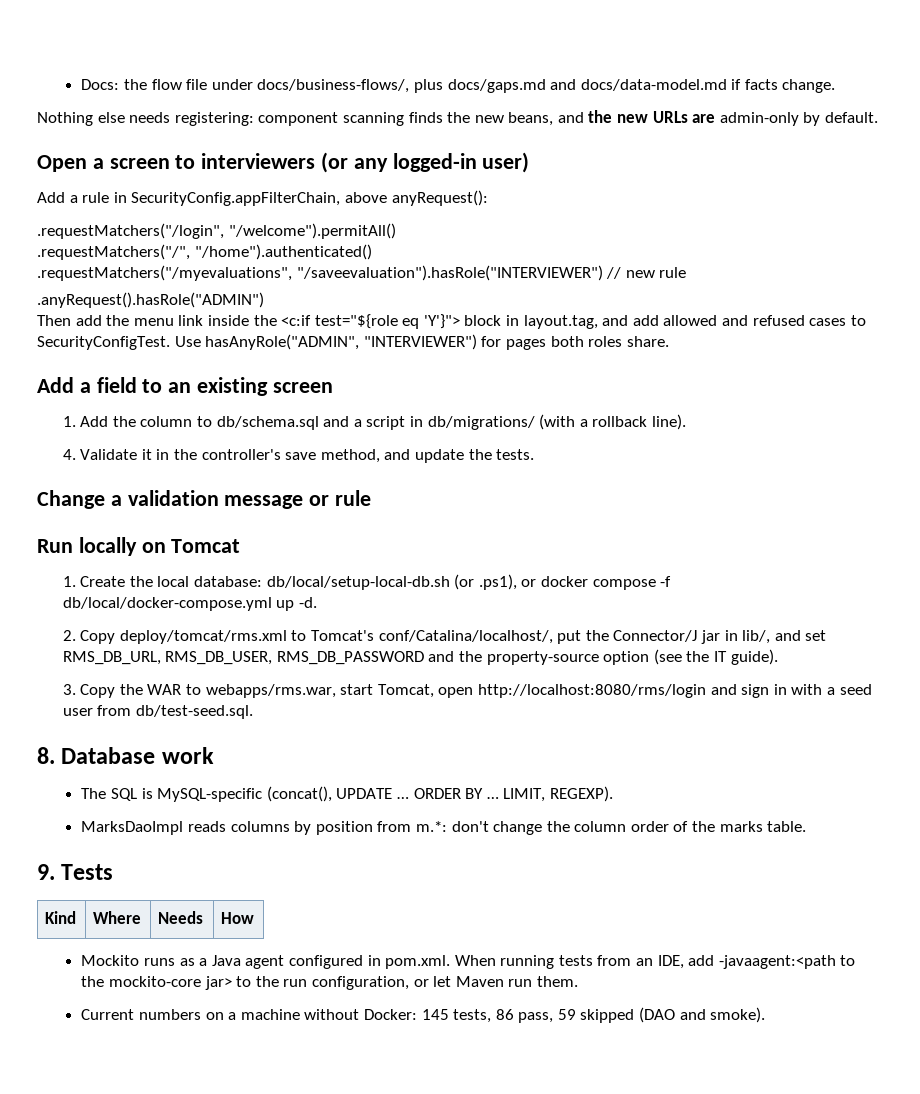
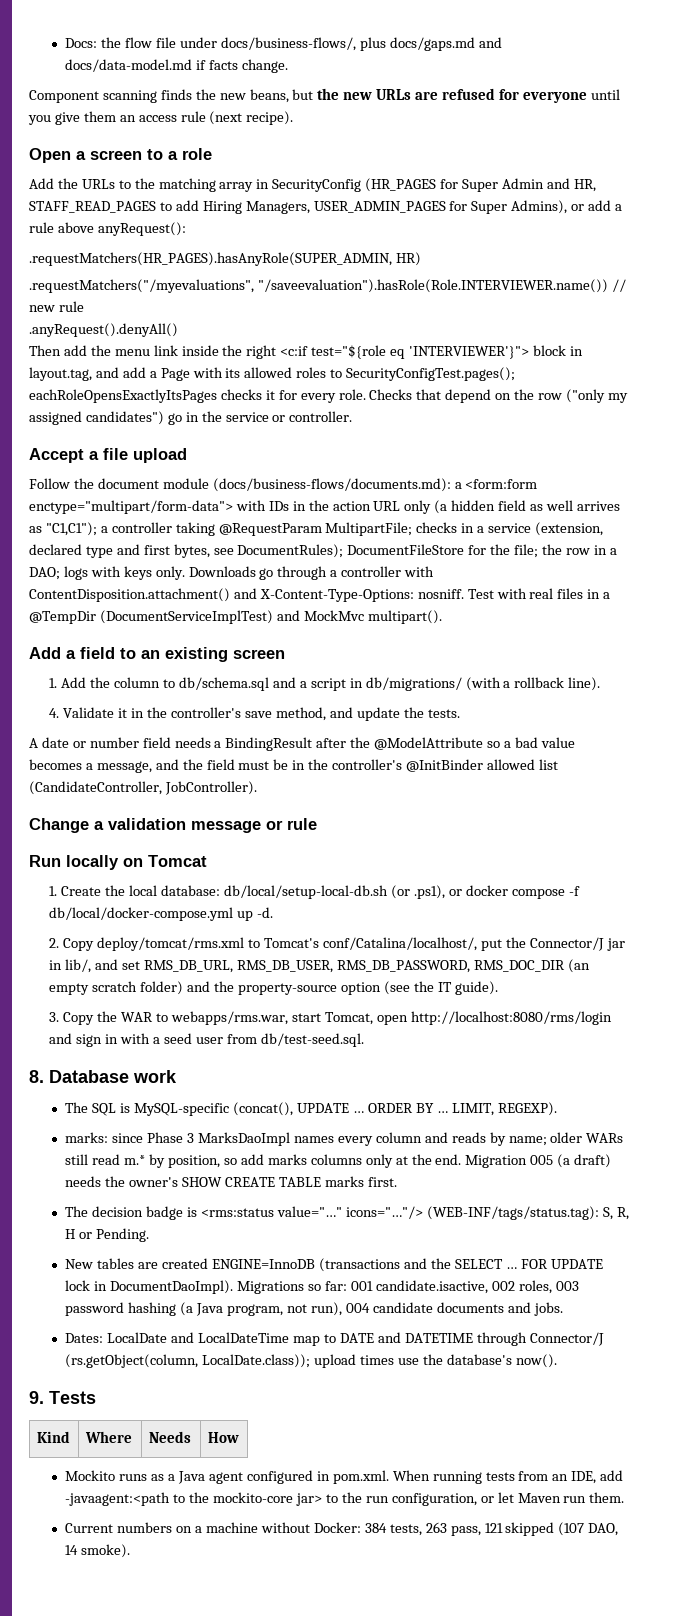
[37,112,339,126] Nothing else needs registering: component -> [29,90,99,103] Component
[557,112,584,123] and -> [292,89,314,100] but
[719,112,879,126] [37,152,530,173] [37,190,488,206] [37,223,396,239] [37,244,372,260] admin-only by default. // Open a screen to interviewers (or any logged-in user) // Add a rule in SecurityConfig.appFilterChain, above anyRequest(): // .requestMatchers("/login", "/welcome").permitAll() // .requestMatchers("/", "/home").authenticated() -> [442,88,620,103] [28,111,294,125] [29,148,212,163] [29,178,596,192] [29,200,623,214] [29,222,186,236] [29,252,421,266] refused for everyone until you give them an access rule (next recipe). // Open a screen to a role // Add the URLs to the matching array in SecurityConfig (HR_PAGES for Super Admin and HR, STAFF_READ_PAGES to add Hiring Managers, USER_ADMIN_PAGES for Super Admins), or add a rule above anyRequest(): // .requestMatchers(HR_PAGES).hasAnyRole(SUPER_ADMIN, HR)
[296,265,603,281] "/saveevaluation").hasRole("INTERVIEWER") -> [257,279,608,293] "/saveevaluation").hasRole(Role.INTERVIEWER.name())
[37,292,264,308] .anyRequest().hasRole("ADMIN") -> [29,323,178,337] .anyRequest().denyAll()
(277, 320) none -> [246,345,277,359] right
[423,314,460,329] 'Y'}"> -> [409,346,530,359] 'INTERVIEWER'}">
[663,315,866,326] [37,334,669,350] allowed and refused cases to SecurityConfigTest. Use hasAnyRole("ADMIN", "INTERVIEWER") for pages both roles share. -> [149,367,516,381] [29,389,628,403] [29,411,353,425] [29,448,187,463] [29,478,538,492] [29,500,620,514] [29,522,604,536] [29,544,617,558] [29,566,435,580] [29,588,611,602] [29,610,442,624] a Page with its allowed roles to SecurityConfigTest.pages(); eachRoleOpensExactlyItsPages checks it for every role. Checks that depend on the row ("only my assigned candidates") go in the service or controller. // Accept a file upload // Follow the document module (docs/business-flows/documents.md): a <form:form enctype="multipart/form-data"> with IDs in the action URL only (a hidden field as well arrives as "C1,C1"); a controller taking @RequestParam MultipartFile; checks in a service (extension, declared type and first bytes, see DocumentRules); DocumentFileStore for the file; the row in a DAO; logs with keys only. Downloads go through a controller with ContentDisposition.attachment() and X-Content-Type-Options: nosniff. Test with real files in a @TempDir (DocumentServiceImplTest) and MockMvc multipart().
(535, 454) none -> [29,737,575,751] [29,759,558,773] [29,781,257,795] // A date or number field needs a BindingResult after the @ModelAttribute so a bad value becomes a message, and the field must be in the controller's @InitBinder allowed list (CandidateController, JobController).
[276,651,424,665] RMS_DB_PASSWORD -> [336,959,590,973] [49,981,184,995] RMS_DB_PASSWORD, RMS_DOC_DIR (an empty scratch folder)
[81,821,807,835] MarksDaoImpl reads columns by position from m.*: don't change the column order of the marks table. -> [65,1132,624,1146] [65,1154,612,1168] [65,1176,397,1187] [65,1206,629,1220] [65,1228,150,1242] [65,1258,603,1272] [65,1280,579,1294] [65,1302,563,1316] [65,1332,604,1346] [65,1354,557,1368] marks: since Phase 3 MarksDaoImpl names every column and reads by name; older WARs still read m.* by position, so add marks columns only at the end. Migration 005 (a draft) needs the owner's SHOW CREATE TABLE marks first. // The decision badge is <rms:status value="…" icons="…"/> (WEB-INF/tags/status.tag): S, R, H or Pending. // New tables are created ENGINE=InnoDB (transactions and the SELECT … FOR UPDATE lock in DocumentDaoImpl). Migrations so far: 001 candidate.isactive, 002 roles, 003 password hashing (a Java program, not run), 004 candidate documents and jobs. // Dates: LocalDate and LocalDateTime map to DATE and DATETIME through Connector/J (rs.getObject(column, LocalDate.class)); upload times use the database's now().
[421,1007,706,1023] 145 tests, 86 pass, 59 skipped (DAO and -> [364,1522,619,1536] [65,1545,79,1555] 384 tests, 263 pass, 121 skipped (107 DAO, 14

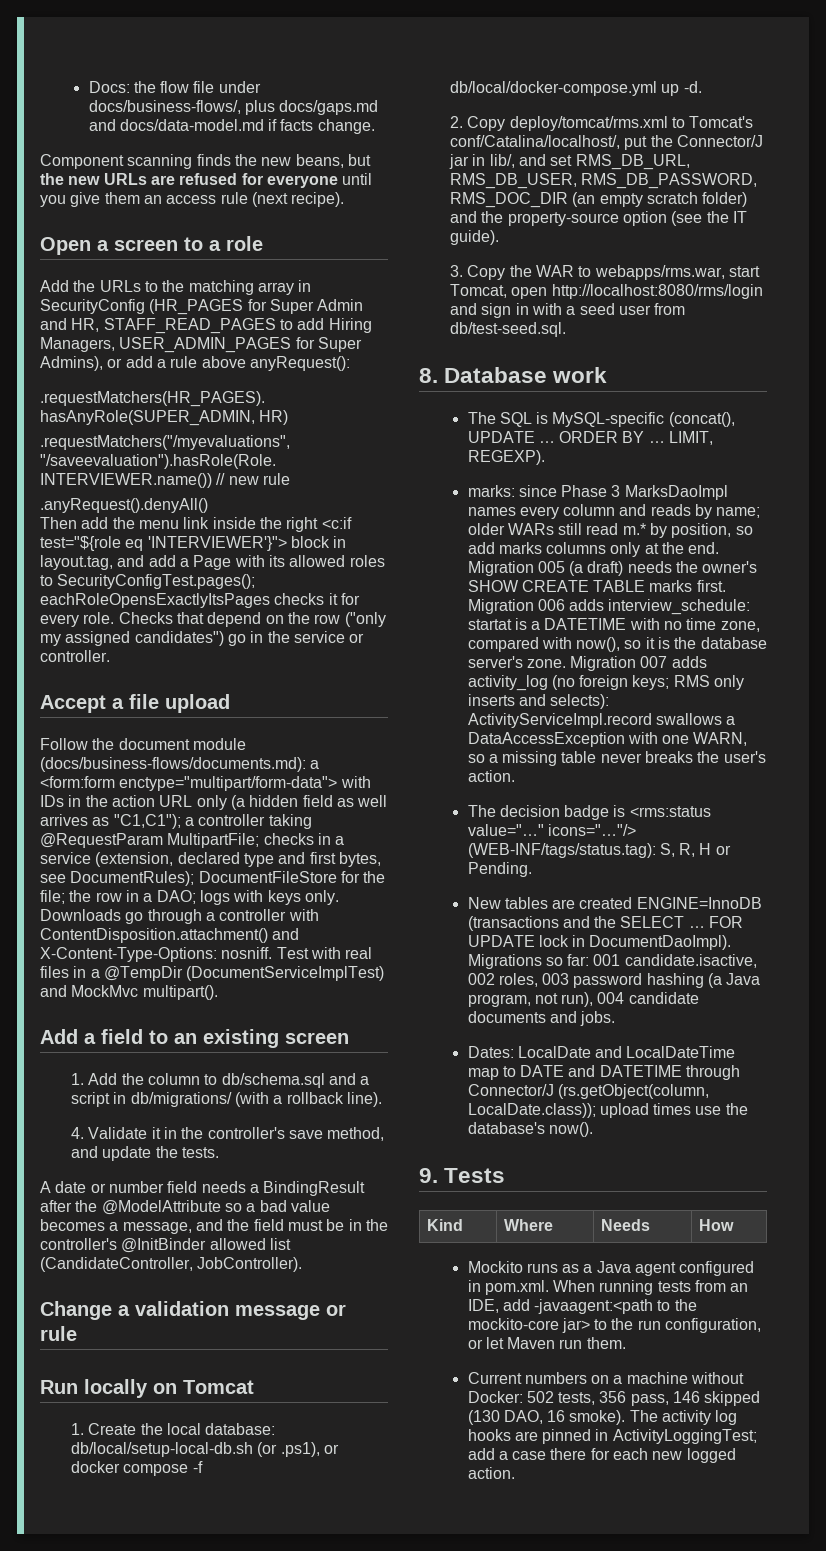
(397, 1182) none -> [467,599,751,615] [467,618,760,632] [467,637,767,652] [467,656,707,671] [467,675,745,691] [467,694,610,709] [467,713,736,728] [467,732,748,747] [467,751,766,766] [467,770,515,782] Migration 006 adds interview_schedule: startat is a DATETIME with no time zone, compared with now(), so it is the database server's zone. Migration 007 adds activity_log (no foreign keys; RMS only inserts and selects): ActivityServiceImpl.record swallows a DataAccessException with one WARN, so a missing table never breaks the user's action.
[364,1522,619,1536] [65,1544,131,1558] 384 tests, 263 pass, 121 skipped (107 DAO, 14 smoke). -> [526,1391,761,1406] [467,1410,738,1425] [467,1429,757,1444] [467,1448,736,1463] [467,1467,515,1479] 502 tests, 356 pass, 146 skipped (130 DAO, 16 smoke). The activity log hooks are pinned in ActivityLoggingTest; add a case there for each new logged action.

